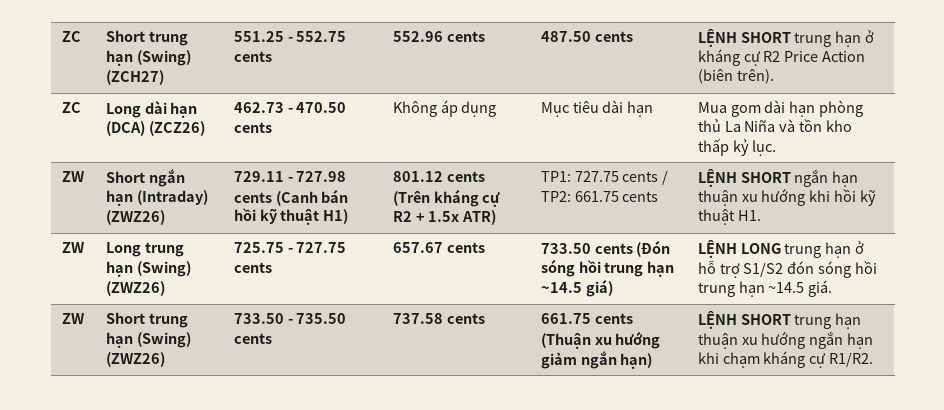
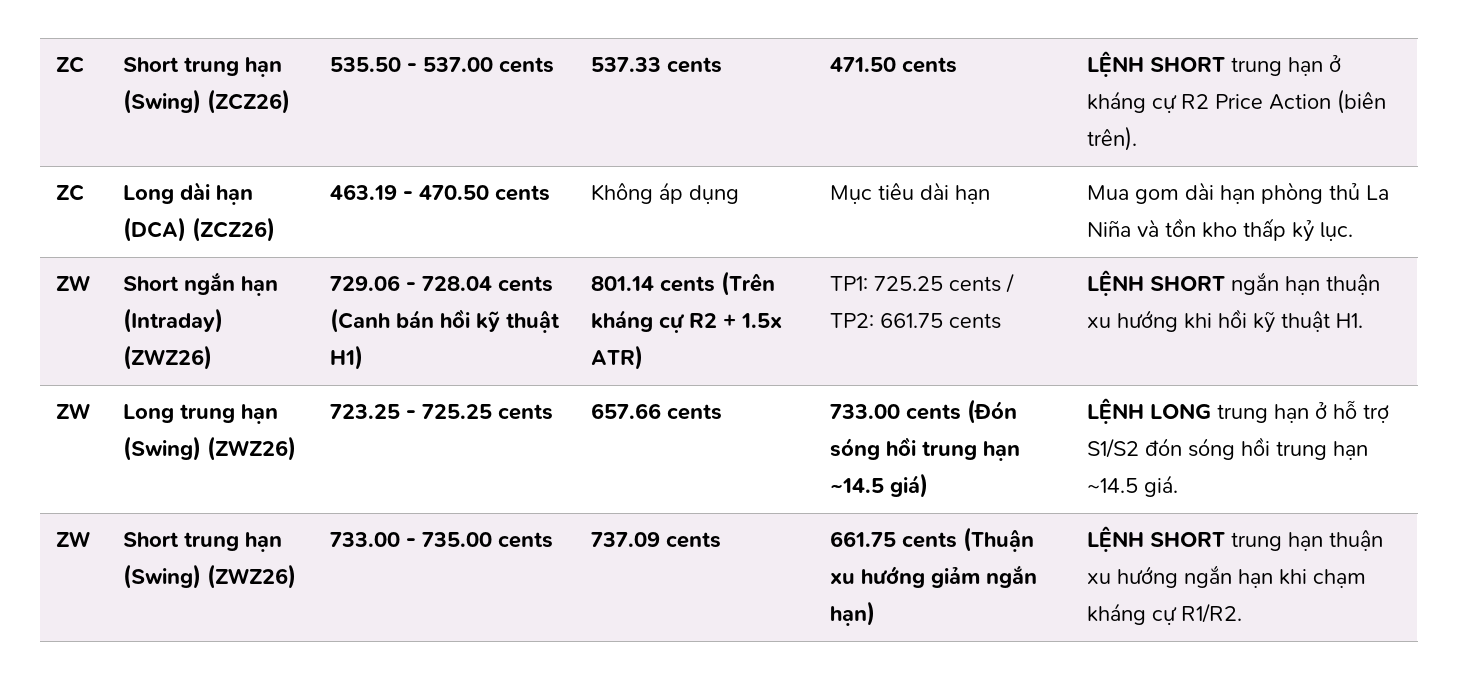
[105,70,164,85] [233,31,347,42] [233,51,272,62] [392,31,485,42] [540,31,591,42] (ZCH27) | 551.25 - 552.75 cents | 552.96 cents | 487.50 -> [207,89,291,114] [330,57,555,73] [591,57,723,73] [830,57,897,72] (ZCZ26) | 535.50 - 537.00 cents | 537.33 cents | 471.50
[233,102,284,113] 462.73 -> [330,184,398,200] 463.19
[233,171,347,182] 729.11 - 727.98 -> [330,275,493,291] 729.06 - 728.04
[392,171,443,182] 801.12 -> [591,276,655,291] 801.14
[574,171,619,182] 727.75 -> [874,276,944,291] 725.25
[233,242,347,253] [233,262,272,273] [392,242,485,253] [540,243,591,254] 725.75 - 727.75 cents | 657.67 cents | 733.50 -> [330,404,554,420] [591,403,723,420] [830,404,901,419] 723.25 - 725.25 cents | 657.66 cents | 733.00
[233,313,347,324] [233,333,272,344] [392,313,443,324] 733.50 - 735.50 cents | 737.58 -> [330,532,554,548] [591,532,661,547] 733.00 - 735.00 cents | 737.09

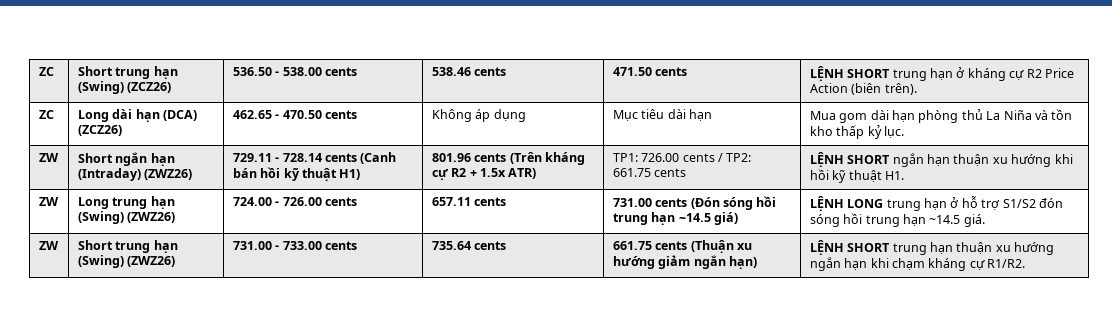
[330,57,555,73] [591,57,662,72] 535.50 - 537.00 cents | 537.33 -> [232,67,358,76] [431,67,471,76] 536.50 - 538.00 cents | 538.46
[330,184,398,200] 463.19 -> [232,110,272,119] 462.65
[330,275,493,291] 729.06 - 728.04 -> [232,153,322,162] 729.11 - 728.14
[591,276,655,291] 801.14 -> [431,153,471,162] 801.96
[874,276,944,291] 725.25 -> [641,153,680,162] 726.00
[330,404,554,420] [591,403,723,420] [830,404,901,419] 723.25 - 725.25 cents | 657.66 cents | 733.00 -> [232,197,358,206] [431,197,507,206] [612,198,652,207] 724.00 - 726.00 cents | 657.11 cents | 731.00
[330,532,554,548] [591,532,661,547] 733.00 - 735.00 cents | 737.09 -> [232,241,358,250] [431,241,471,250] 731.00 - 733.00 cents | 735.64

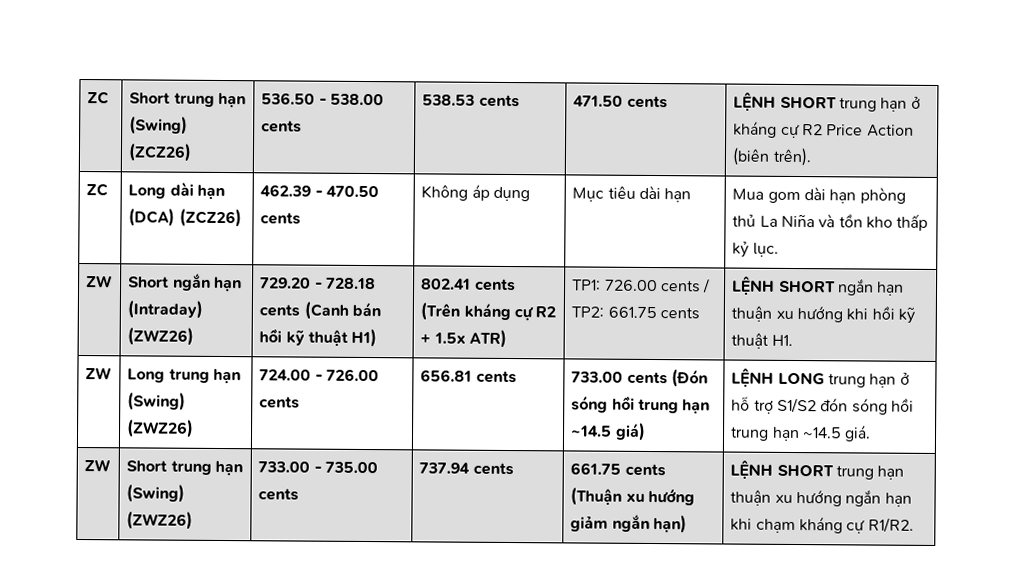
[431,67,471,76] 538.46 -> [422,94,476,106] 538.53
[232,110,272,119] 462.65 -> [260,184,312,197] 462.39
[232,153,322,162] 729.11 - 728.14 -> [260,277,377,290] 729.20 - 728.18
[431,153,471,162] 801.96 -> [421,278,472,290] 802.41
[431,197,507,206] [612,198,652,207] 657.11 cents | 731.00 -> [420,369,517,384] [571,371,624,383] 656.81 cents | 733.00
[232,241,358,250] [431,241,471,250] 731.00 - 733.00 cents | 735.64 -> [258,461,379,474] [258,488,300,501] [419,462,471,474] 733.00 - 735.00 cents | 737.94

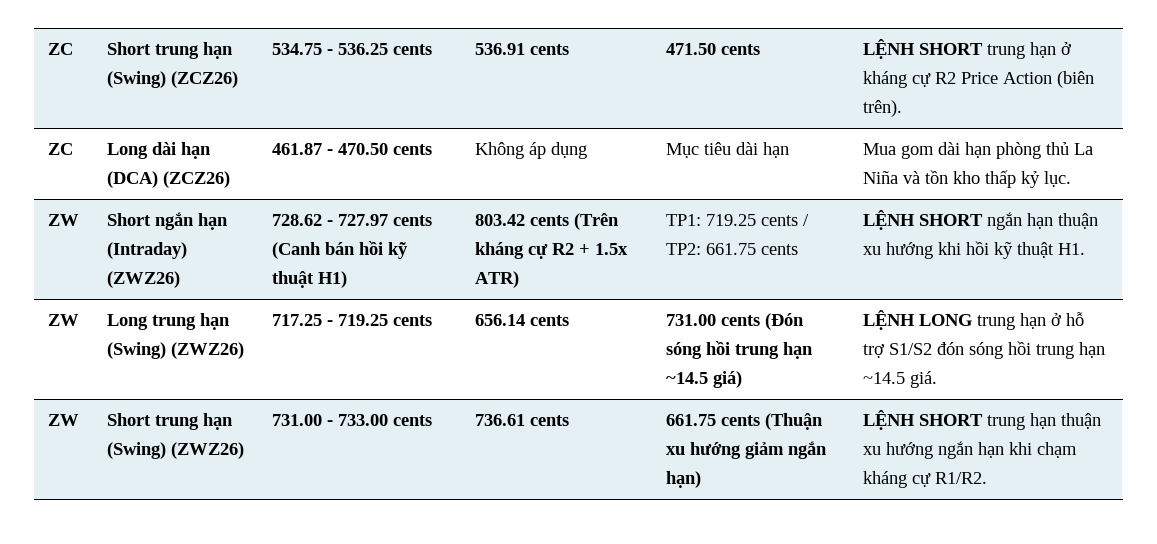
[261,92,385,106] [261,120,303,133] [422,94,476,106] 536.50 - 538.00 cents | 538.53 -> [271,43,432,55] [474,43,525,55] 534.75 - 536.25 cents | 536.91
[260,184,312,197] 462.39 -> [271,143,322,155] 461.87
[260,277,377,290] 729.20 - 728.18 -> [271,214,388,226] 728.62 - 727.97
[421,278,472,290] 802.41 -> [474,214,525,226] 803.42
[604,279,658,292] 726.00 -> [705,214,756,226] 719.25
[259,368,380,382] [259,396,301,409] [420,369,517,384] [571,371,624,383] 724.00 - 726.00 cents | 656.81 cents | 733.00 -> [271,314,432,326] [474,314,569,326] [665,314,716,326] 717.25 - 719.25 cents | 656.14 cents | 731.00
[258,461,379,474] [258,488,300,501] [419,462,471,474] 733.00 - 735.00 cents | 737.94 -> [271,414,432,426] [474,414,525,426] 731.00 - 733.00 cents | 736.61

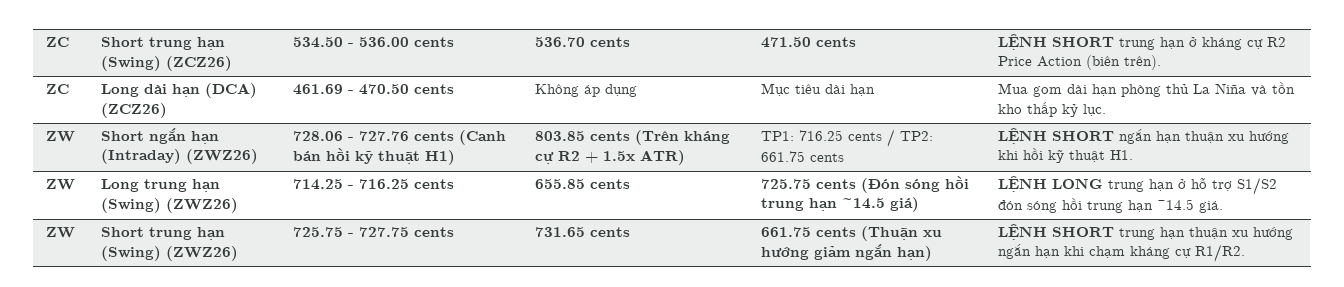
[271,43,432,55] [474,43,525,55] 534.75 - 536.25 cents | 536.91 -> [292,37,454,48] [534,37,585,47] 534.50 - 536.00 cents | 536.70
[271,143,322,155] 461.87 -> [292,84,343,95] 461.69
[271,214,388,226] 728.62 - 727.97 -> [292,131,409,141] 728.06 - 727.76
[474,214,525,226] 803.42 -> [534,131,585,141] 803.85
[705,214,756,226] 719.25 -> [798,130,843,141] 716.25
[271,314,432,326] [474,314,569,326] [665,314,716,326] 717.25 - 719.25 cents | 656.14 cents | 731.00 -> [292,179,454,190] [534,179,630,189] [760,179,811,189] 714.25 - 716.25 cents | 655.85 cents | 725.75
[271,414,432,426] [474,414,525,426] 731.00 - 733.00 cents | 736.61 -> [292,227,454,237] [534,227,585,237] 725.75 - 727.75 cents | 731.65

